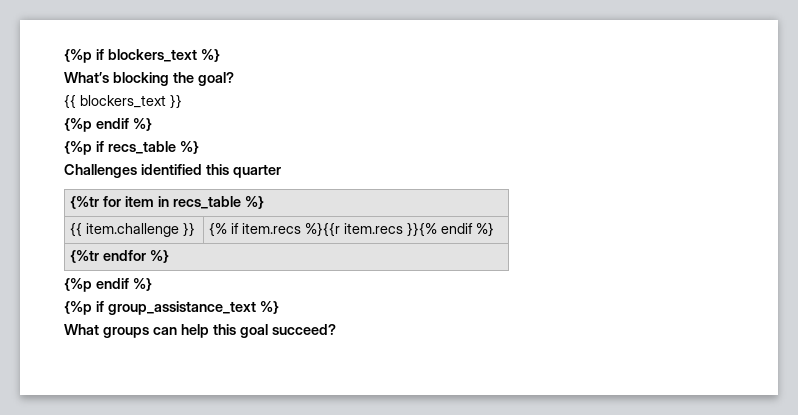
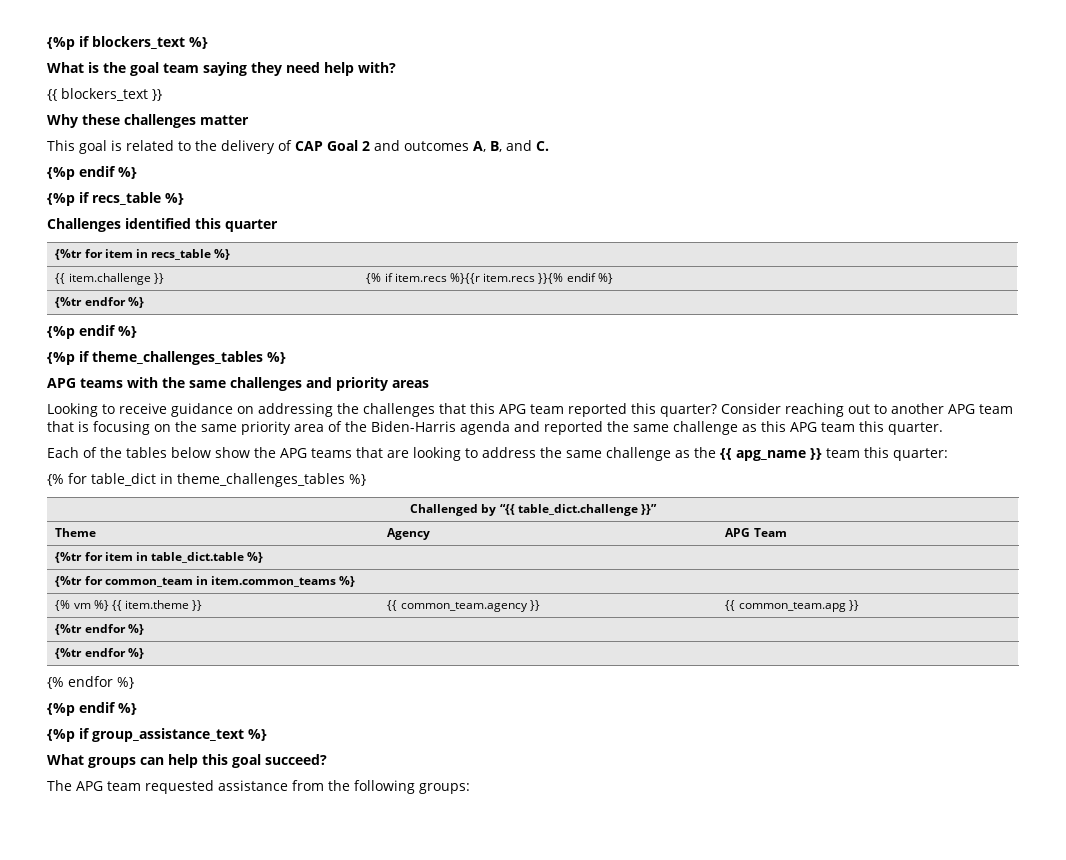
[64,72,234,86] [64,94,182,109] What’s blocking the goal? // {{ blockers_text }} -> [47,62,396,76] [47,88,162,101] [47,114,249,128] [47,140,549,154] What is the goal team saying they need help with? // {{ blockers_text }} // Why these challenges matter // This goal is related to the delivery of CAP Goal 2 and outcomes A, B, and C.
(152, 284) none -> [47,351,286,365] [47,377,429,391] [47,403,1013,417] [47,421,943,435] [47,447,948,461] [47,473,366,487] [410,504,657,516] [55,528,97,537] [387,528,431,540] [725,528,787,537] [55,552,264,563] [55,576,356,587] [55,600,203,611] [387,600,540,612] [725,600,859,612] [55,624,144,635] [55,648,144,659] [47,676,134,689] [47,702,137,716] // {%p if theme_challenges_tables %} // APG teams with the same challenges and priority areas // Looking to receive guidance on addressing the challenges that this APG team reported this quarter? Consider reaching out to another APG team that is focusing on the same priority area of the Biden-Harris agenda and reported the same challenge as this APG team this quarter. // Each of the tables below show the APG teams that are looking to address the same challenge as the {{ apg_name }} team this quarter: // {% for table_dict in theme_challenges_tables %} // Challenged by “{{ table_dict.challenge }}” // Theme | Agency | APG Team // {%tr for item in table_dict.table %} // {%tr for common_team in item.common_teams %} // {% vm %} {{ item.theme }} | {{ common_team.agency }} | {{ common_team.apg }} // {%tr endfor %} // {%tr endfor %} // {% endfor %} // {%p endif %}
(336, 329) none -> [47,780,470,794] // The APG team requested assistance from the following groups:

